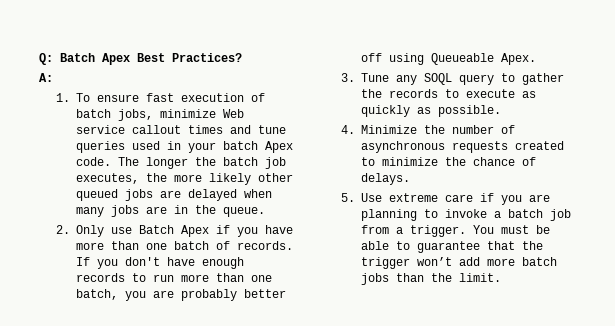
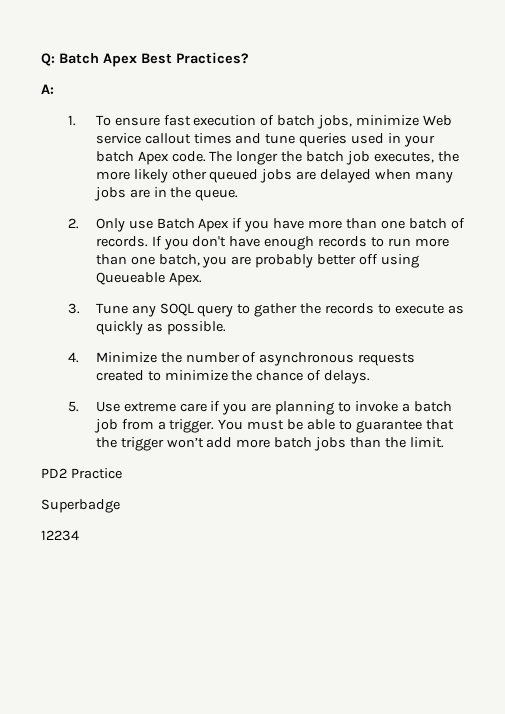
(502, 277) none -> [41,468,122,479] [41,499,120,513] [41,530,79,541] // PD2 Practice // Superbadge // 12234

